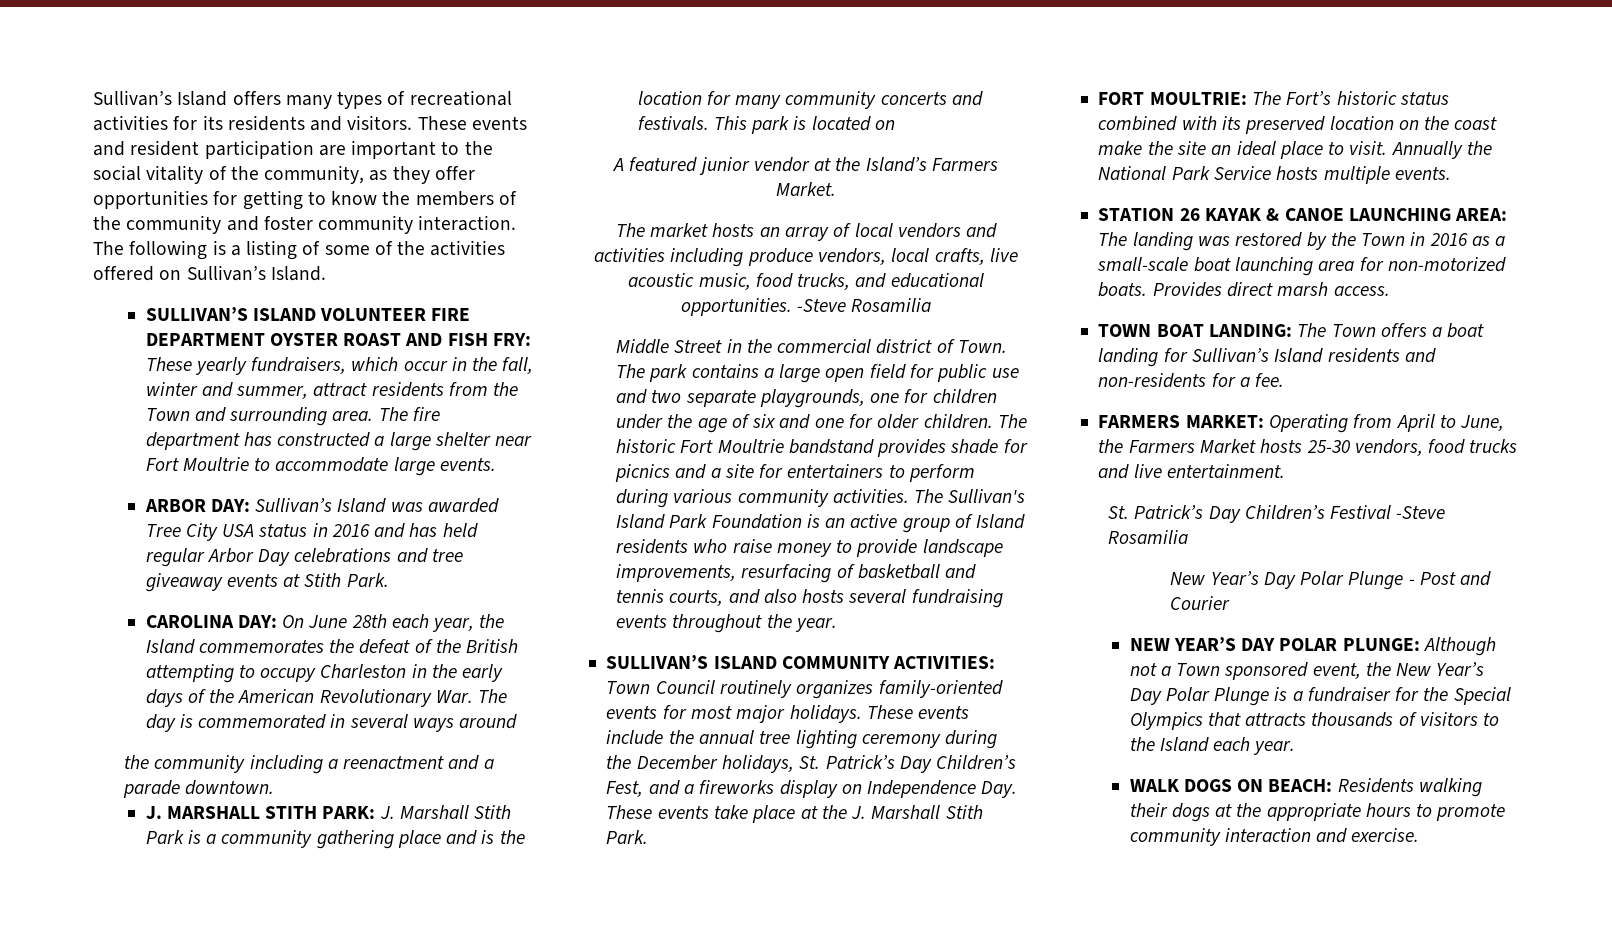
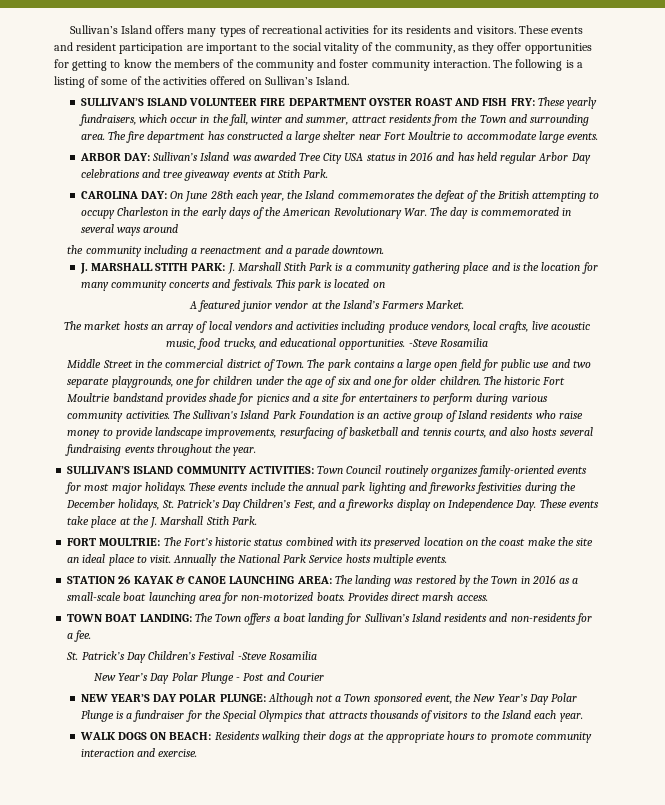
[759,730,941,749] tree lighting ceremony -> [342,482,523,494] park lighting and fireworks festivities
[1098,414,1505,433] [1098,439,1518,456] [1098,464,1285,479] // FARMERS MARKET: Operating from April to June, the Farmers Market hosts 25-30 vendors, food trucks and live entertainment. -> (92, 636) none

